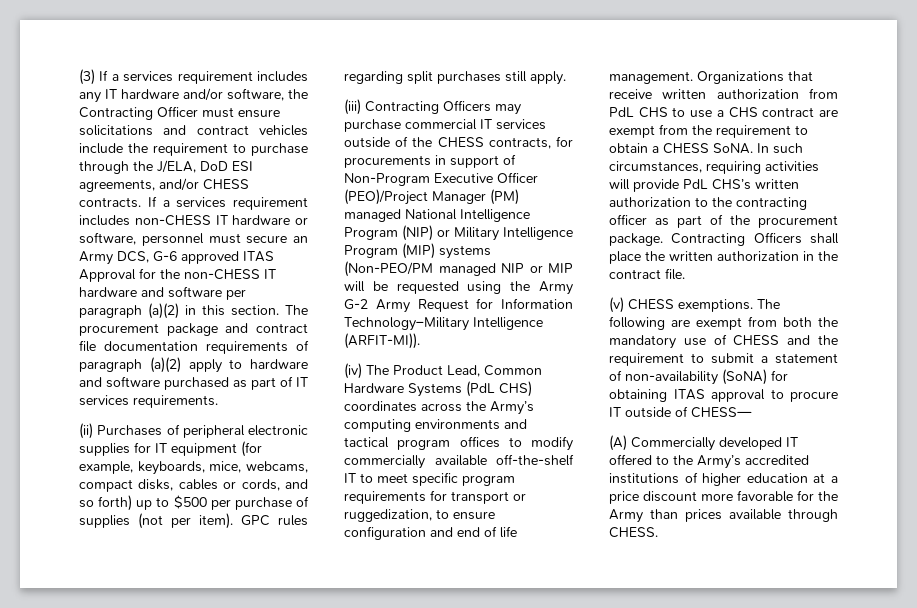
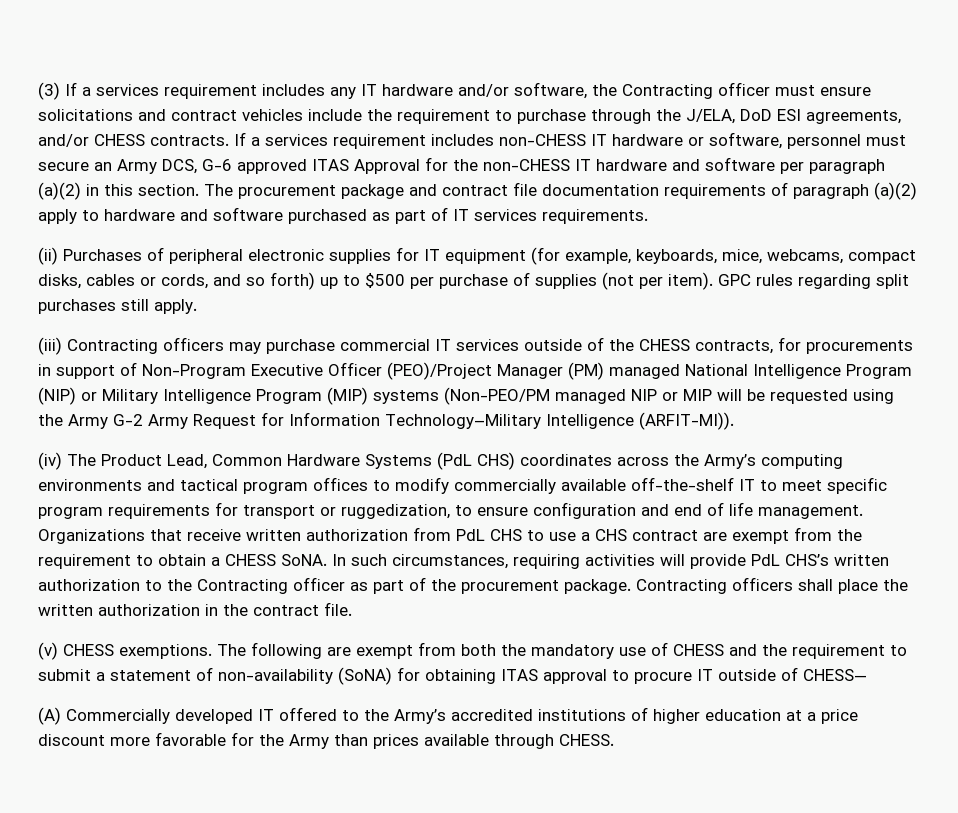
[157,106,198,117] Officer -> [718,82,770,96] officer
[443,100,491,112] Officers -> [163,337,224,351] officers
[736,197,807,210] contracting -> [197,579,288,594] Contracting
[753,232,802,244] Officers -> [732,577,793,591] officers

